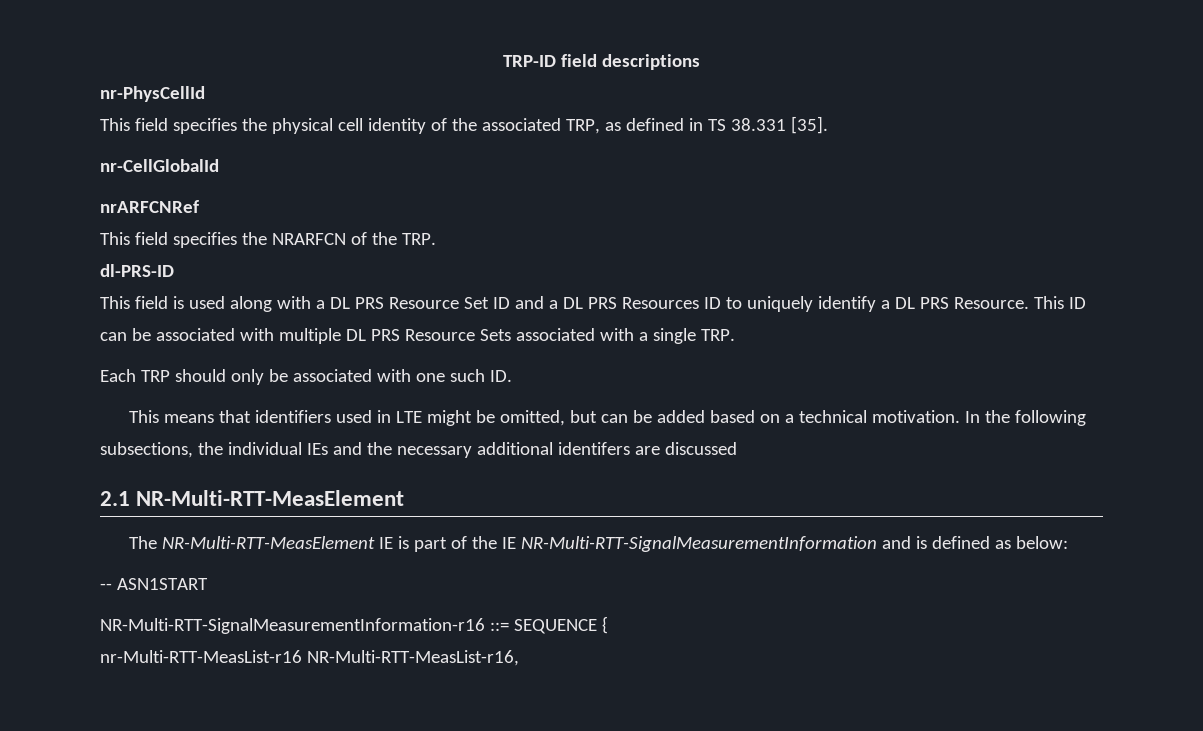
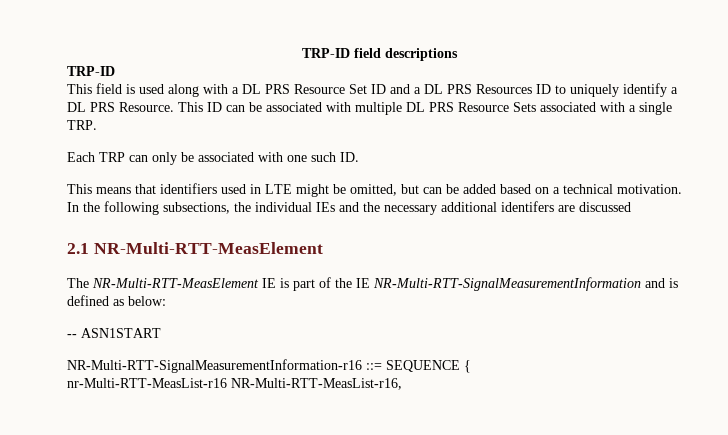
[100,86,205,102] [100,116,828,134] [100,159,219,172] [100,200,199,213] [100,232,436,248] [100,264,174,277] nr-PhysCellId // This field specifies the physical cell identity of the associated TRP, as defined in TS 38.331 [35]. // nr-CellGlobalId // nrARFCNRef // This field specifies the NRARFCN of the TRP. // dl-PRS-ID -> [67,66,115,76] TRP-ID
[174,369,226,382] should -> [129,155,148,162] can

